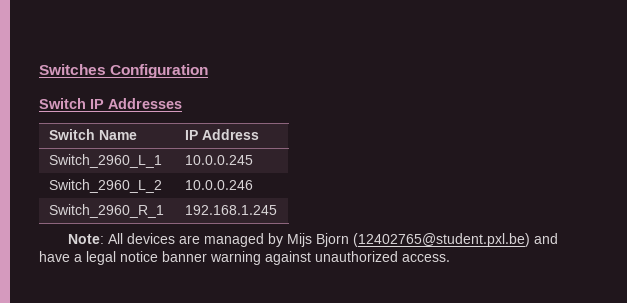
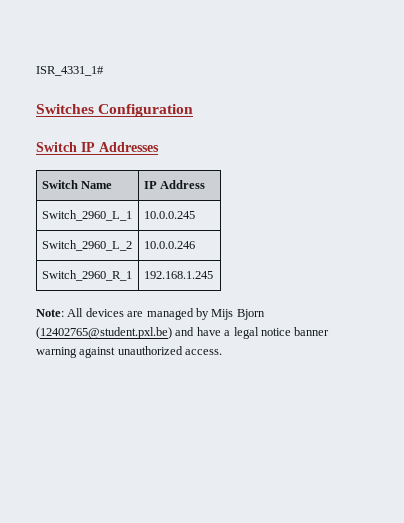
(39, 69) none -> [36,66,104,76] ISR_4331_1# //

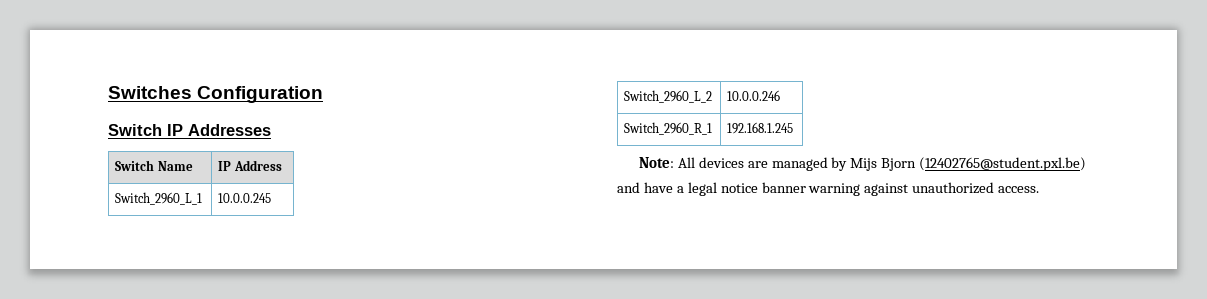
[36,66,104,76] ISR_4331_1# // -> (108, 92) none

